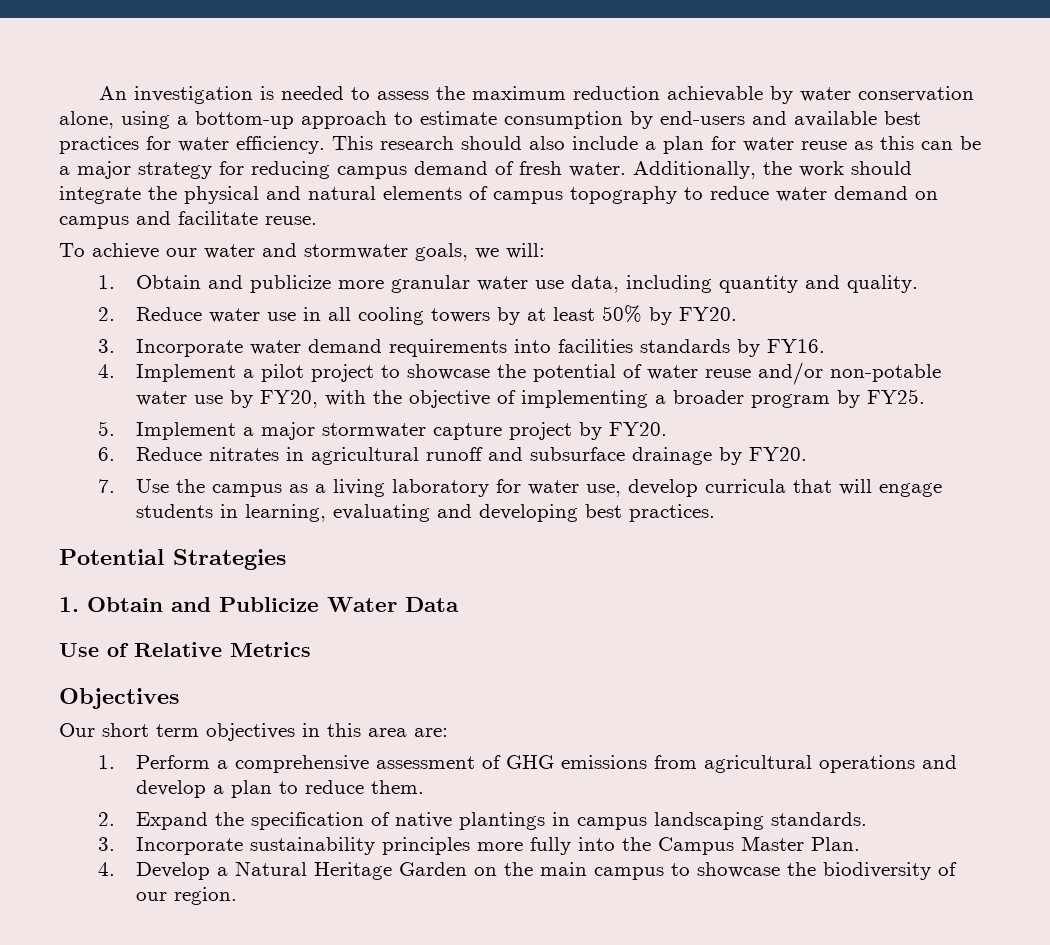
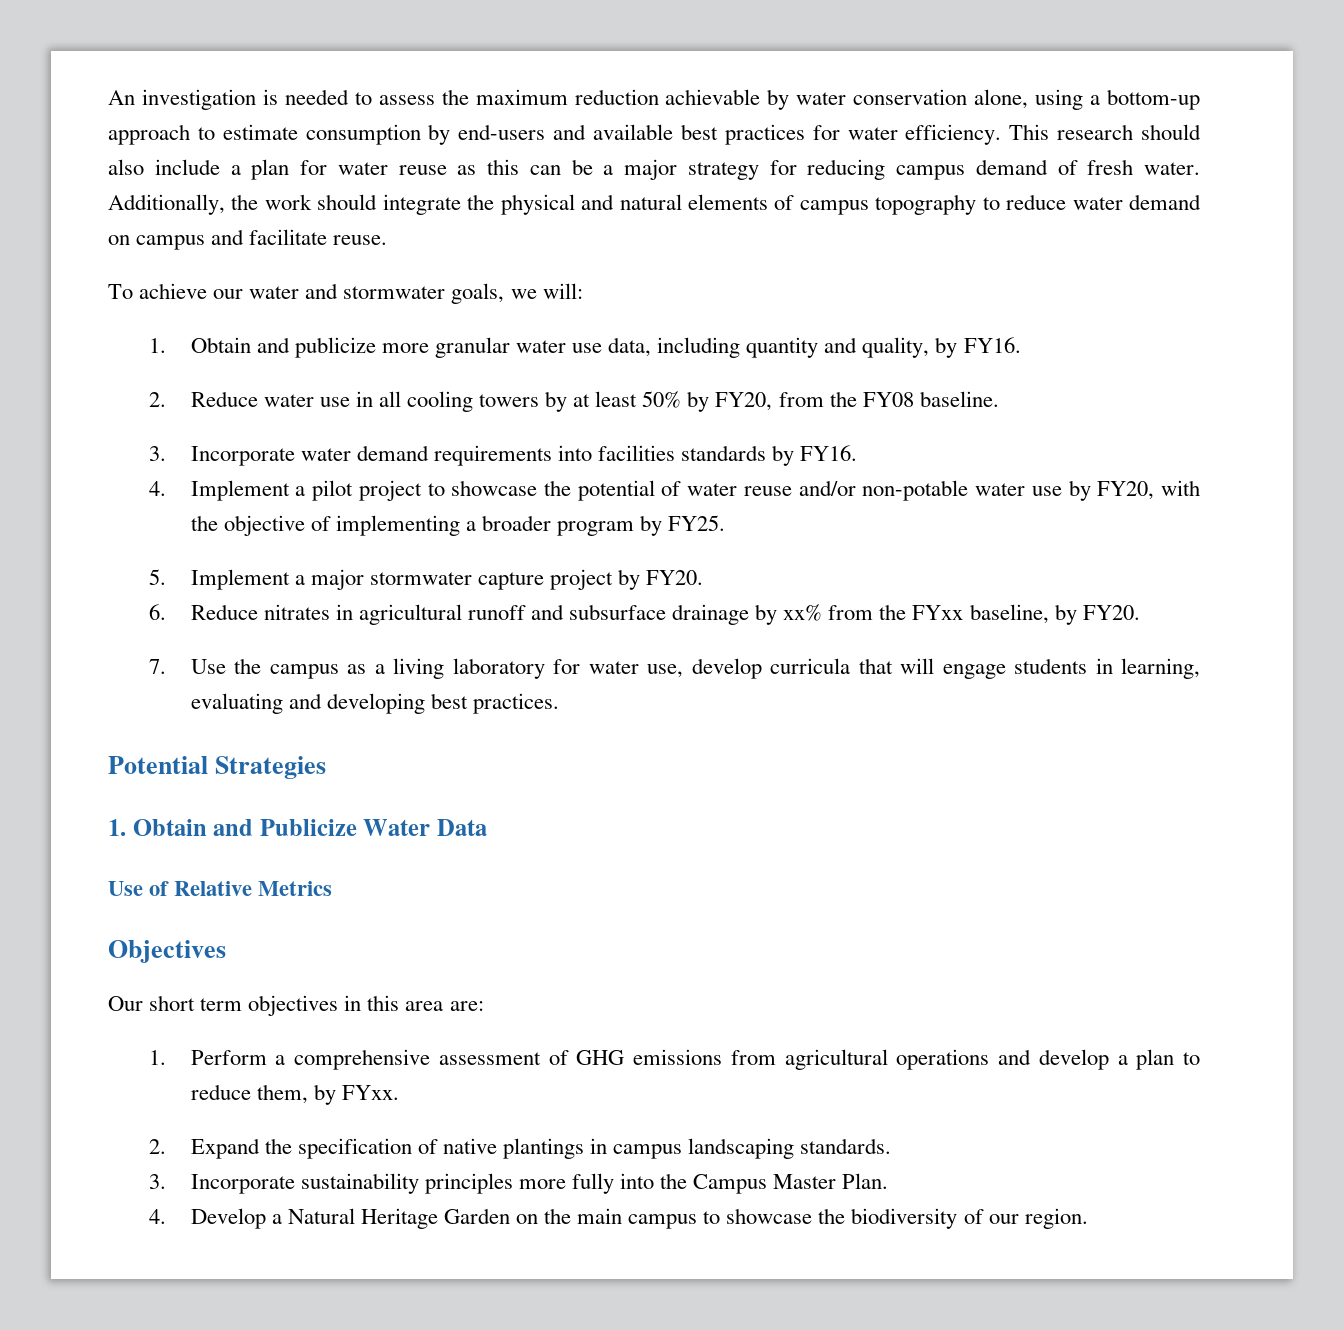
[847,275,919,293] quality. -> [862,337,1021,358] quality, by FY16.
[679,307,738,321] FY20. -> [715,391,999,411] FY20, from the FY08 baseline.
(743, 456) none -> [783,604,1077,625] xx% from the FYxx baseline, by
[371,780,425,794] them. -> [256,1084,399,1105] them, by FYxx.

